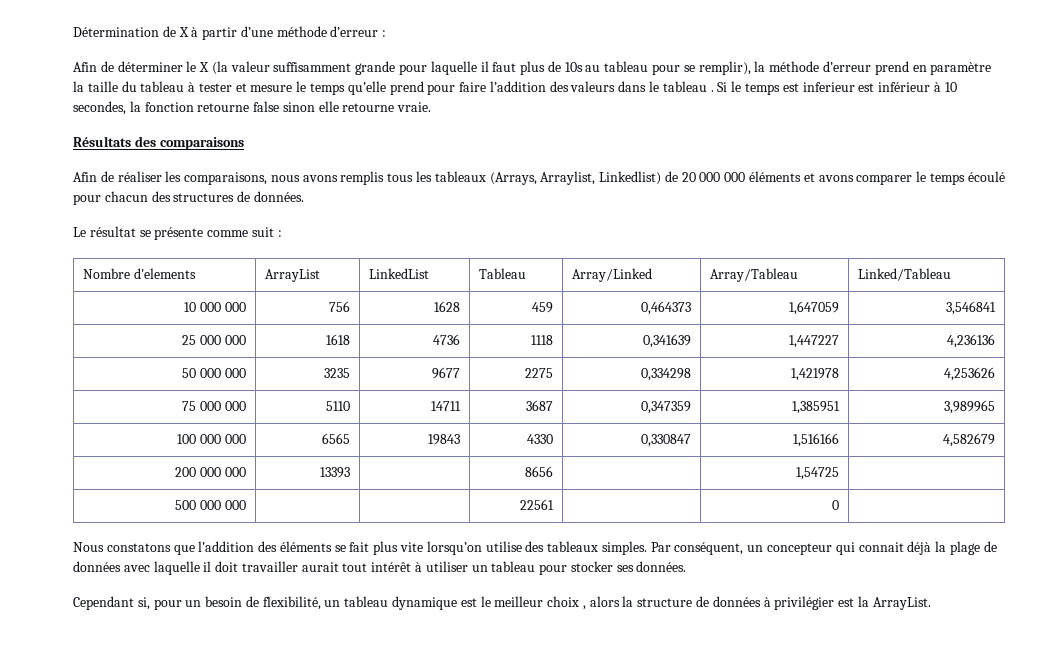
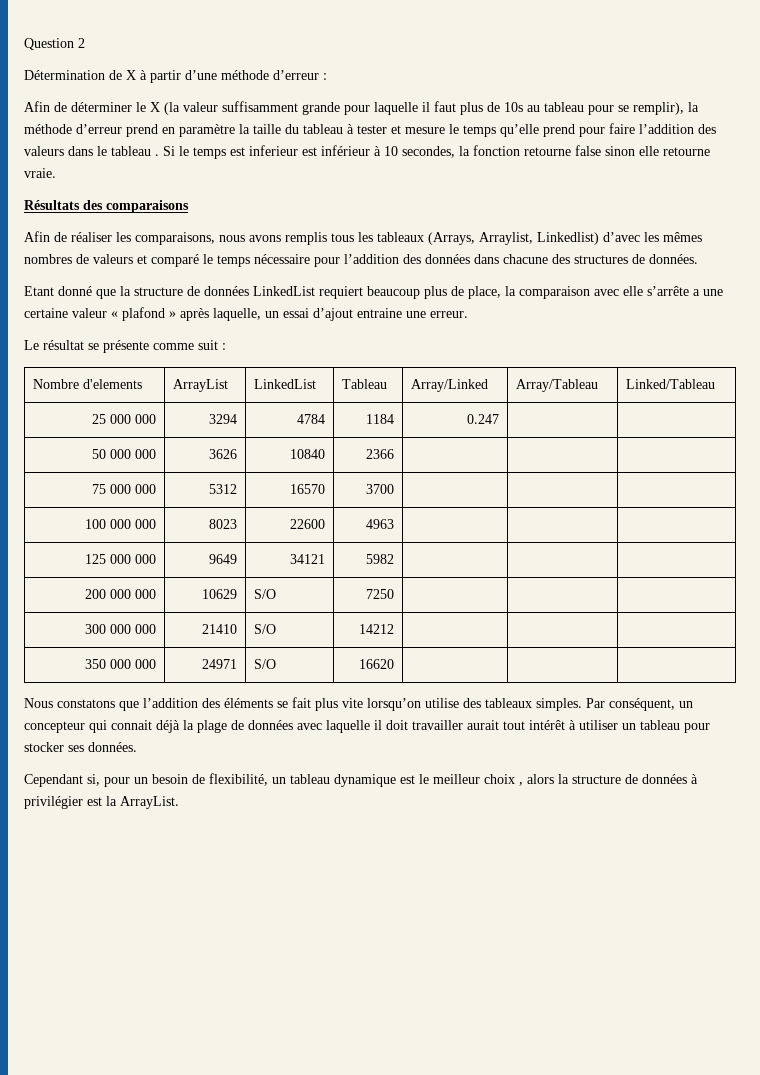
(73, 32) none -> [24,38,85,50] Question 2 //
[664,171,1005,185] [73,191,304,205] de 20 000 000 éléments et avons comparer le temps écoulé pour chacun des structures de données. -> [603,232,702,242] [24,254,698,267] [24,286,723,299] [24,307,468,321] d’avec les mêmes nombres de valeurs et comparé le temps nécessaire pour l’addition des données dans chacune des structures de données. // Etant donné que la structure de données LinkedList requiert beaucoup plus de place, la comparaison avec elle s’arrête a une certaine valeur « plafond » après laquelle, un essai d’ajout entraine une erreur.
[184,302,246,312] [328,301,350,312] [433,301,460,312] [531,302,553,313] [640,301,691,315] [788,301,839,315] [945,301,996,315] [182,335,246,345] [325,334,350,345] [432,334,460,345] [530,335,553,345] [642,334,691,348] [788,335,839,348] [946,334,995,348] [182,368,246,378] [323,368,350,378] [431,367,460,379] [524,368,553,378] [640,368,691,381] [790,368,839,381] [943,367,995,381] [182,401,246,411] [325,401,350,411] [430,401,461,411] [525,400,553,411] [640,401,691,414] [791,401,840,414] [943,400,995,414] [177,434,246,444] [321,433,350,444] [427,434,460,445] [526,434,553,444] [640,434,691,447] [792,433,839,447] [942,433,995,447] [175,467,246,477] [319,467,350,478] [524,466,553,477] [795,467,839,480] [175,500,246,510] [519,499,554,510] [831,500,839,510] 10 000 000 | 756 | 1628 | 459 | 0,464373 | 1,647059 | 3,546841 // 25 000 000 | 1618 | 4736 | 1118 | 0,341639 | 1,447227 | 4,236136 // 50 000 000 | 3235 | 9677 | 2275 | 0,334298 | 1,421978 | 4,253626 // 75 000 000 | 5110 | 14711 | 3687 | 0,347359 | 1,385951 | 3,989965 // 100 000 000 | 6565 | 19843 | 4330 | 0,330847 | 1,516166 | 4,582679 // 200 000 000 | 13393 | | 8656 | | 1,54725 | // 500 000 000 | | | 22561 | | 0 -> [92,414,157,424] [209,414,238,424] [297,414,326,424] [366,414,395,424] [467,414,500,424] [92,449,157,459] [209,449,238,459] [290,449,326,459] [366,449,395,459] [92,484,157,494] [209,484,238,494] [290,484,326,494] [366,484,395,494] [85,519,157,529] [209,519,238,529] [290,519,326,529] [366,519,395,529] [85,554,157,564] [209,554,238,564] [290,554,326,564] [366,554,395,564] [85,589,157,599] [202,589,238,599] [253,589,276,599] [366,589,395,599] [85,624,157,634] [202,624,238,634] [253,624,276,634] [359,624,395,634] [85,659,157,669] [202,659,238,669] [253,659,276,669] [359,659,395,669] 25 000 000 | 3294 | 4784 | 1184 | 0.247 | | // 50 000 000 | 3626 | 10840 | 2366 | | | // 75 000 000 | 5312 | 16570 | 3700 | | | // 100 000 000 | 8023 | 22600 | 4963 | | | // 125 000 000 | 9649 | 34121 | 5982 | | | // 200 000 000 | 10629 | S/O | 7250 | | | // 300 000 000 | 21410 | S/O | 14212 | | | // 350 000 000 | 24971 | S/O | 16620 | |

